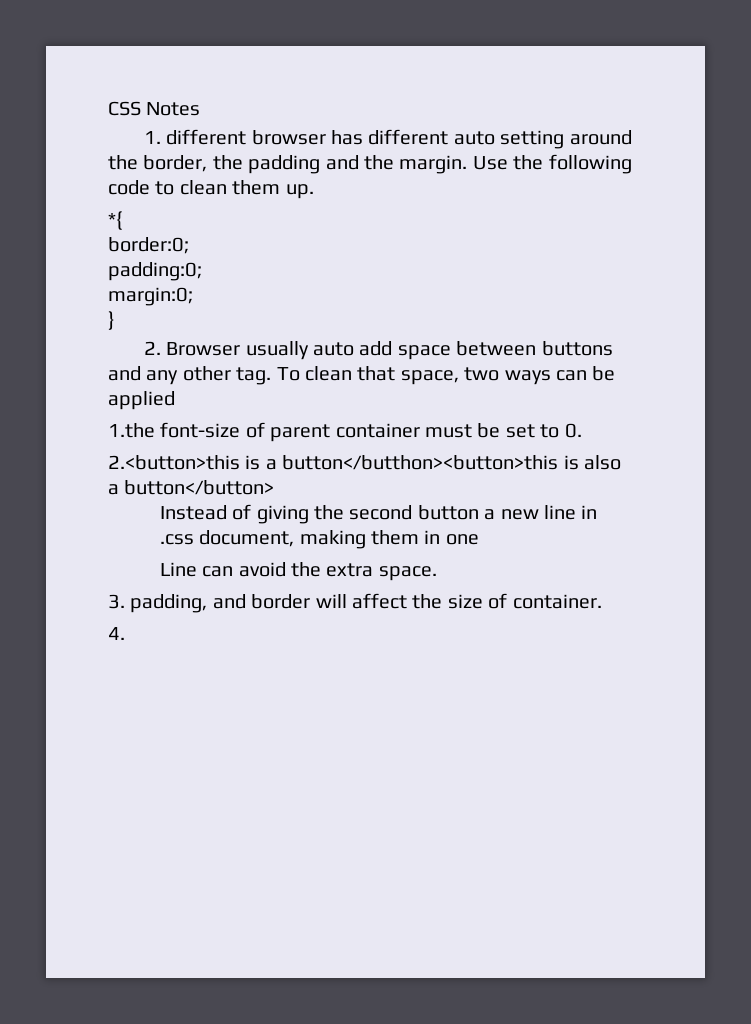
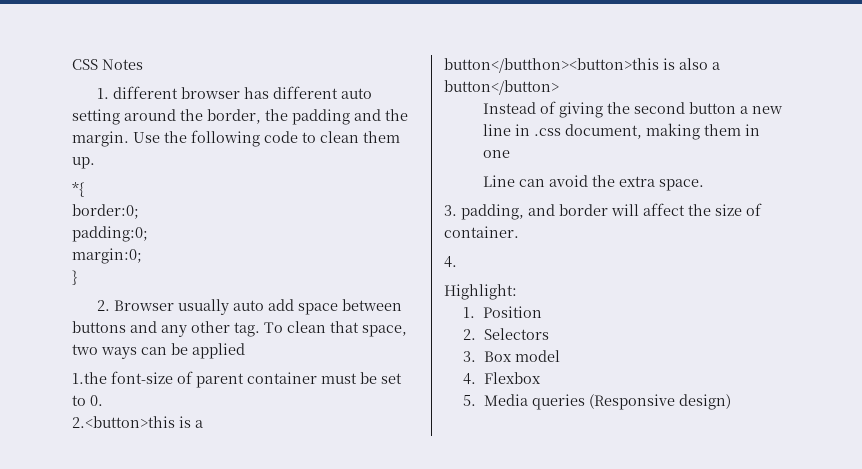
(125, 633) none -> [444,284,517,300] [463,306,542,318] [463,328,549,340] [463,350,560,362] [463,372,541,385] [463,394,731,410] // Highlight: // 1. Position // 2. Selectors // 3. Box model // 4. Flexbox // 5. Media queries (Responsive design)

